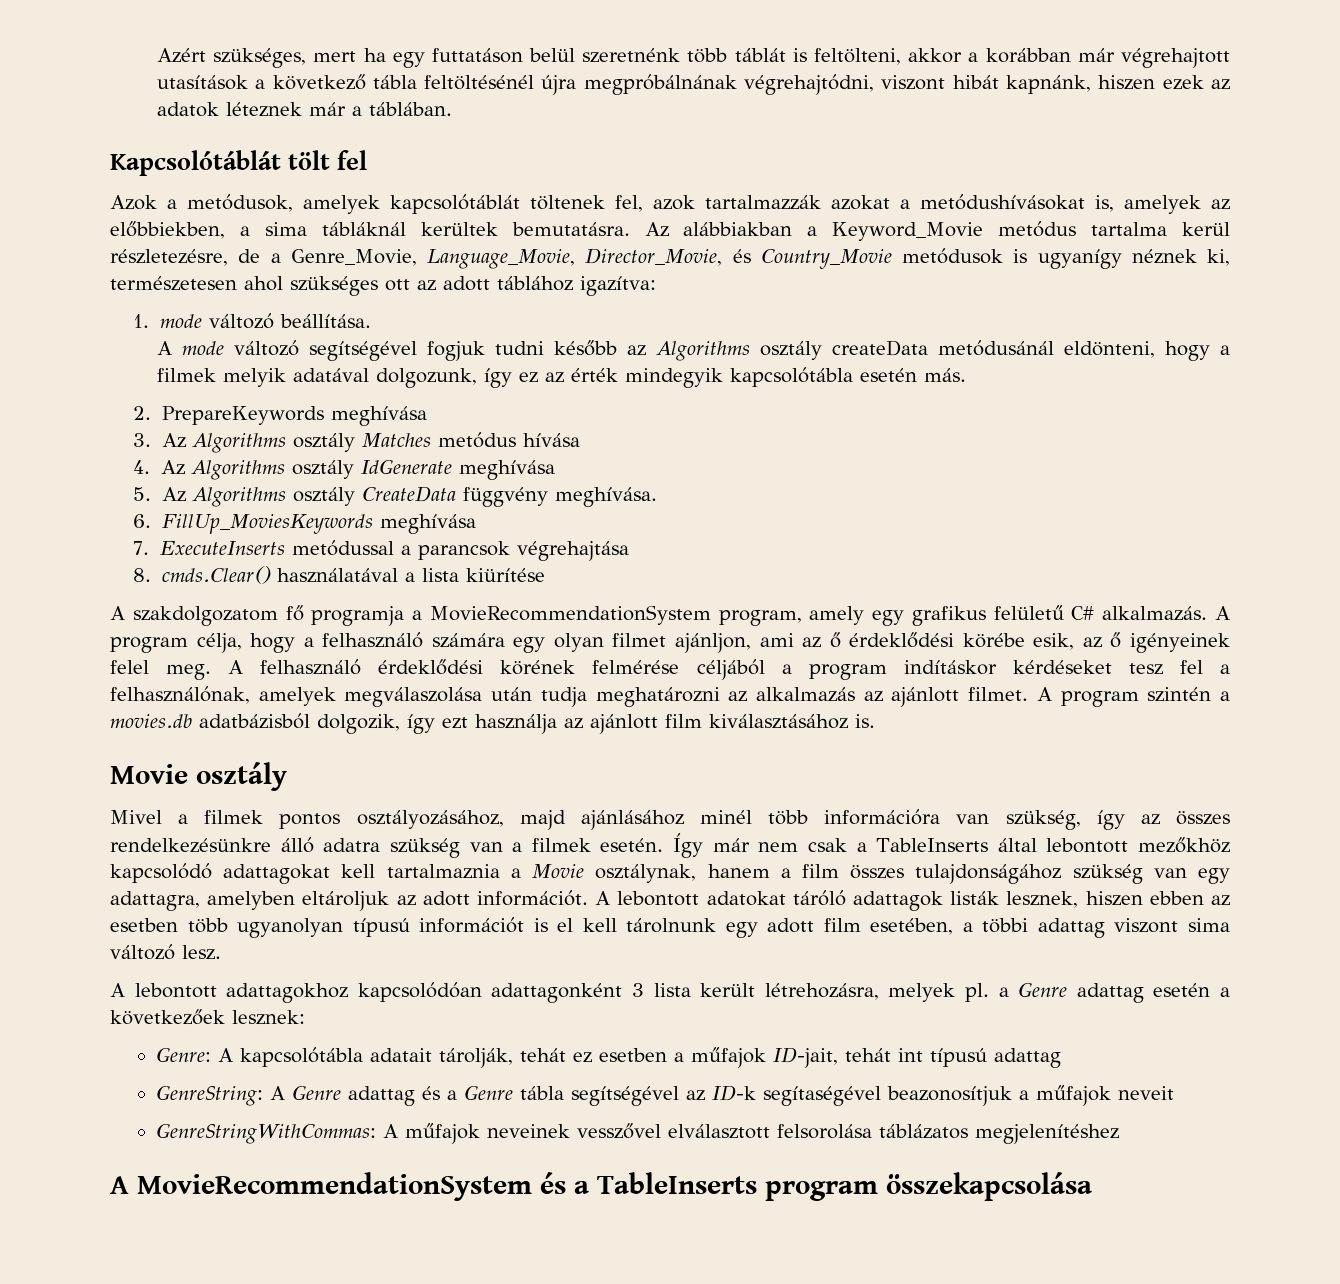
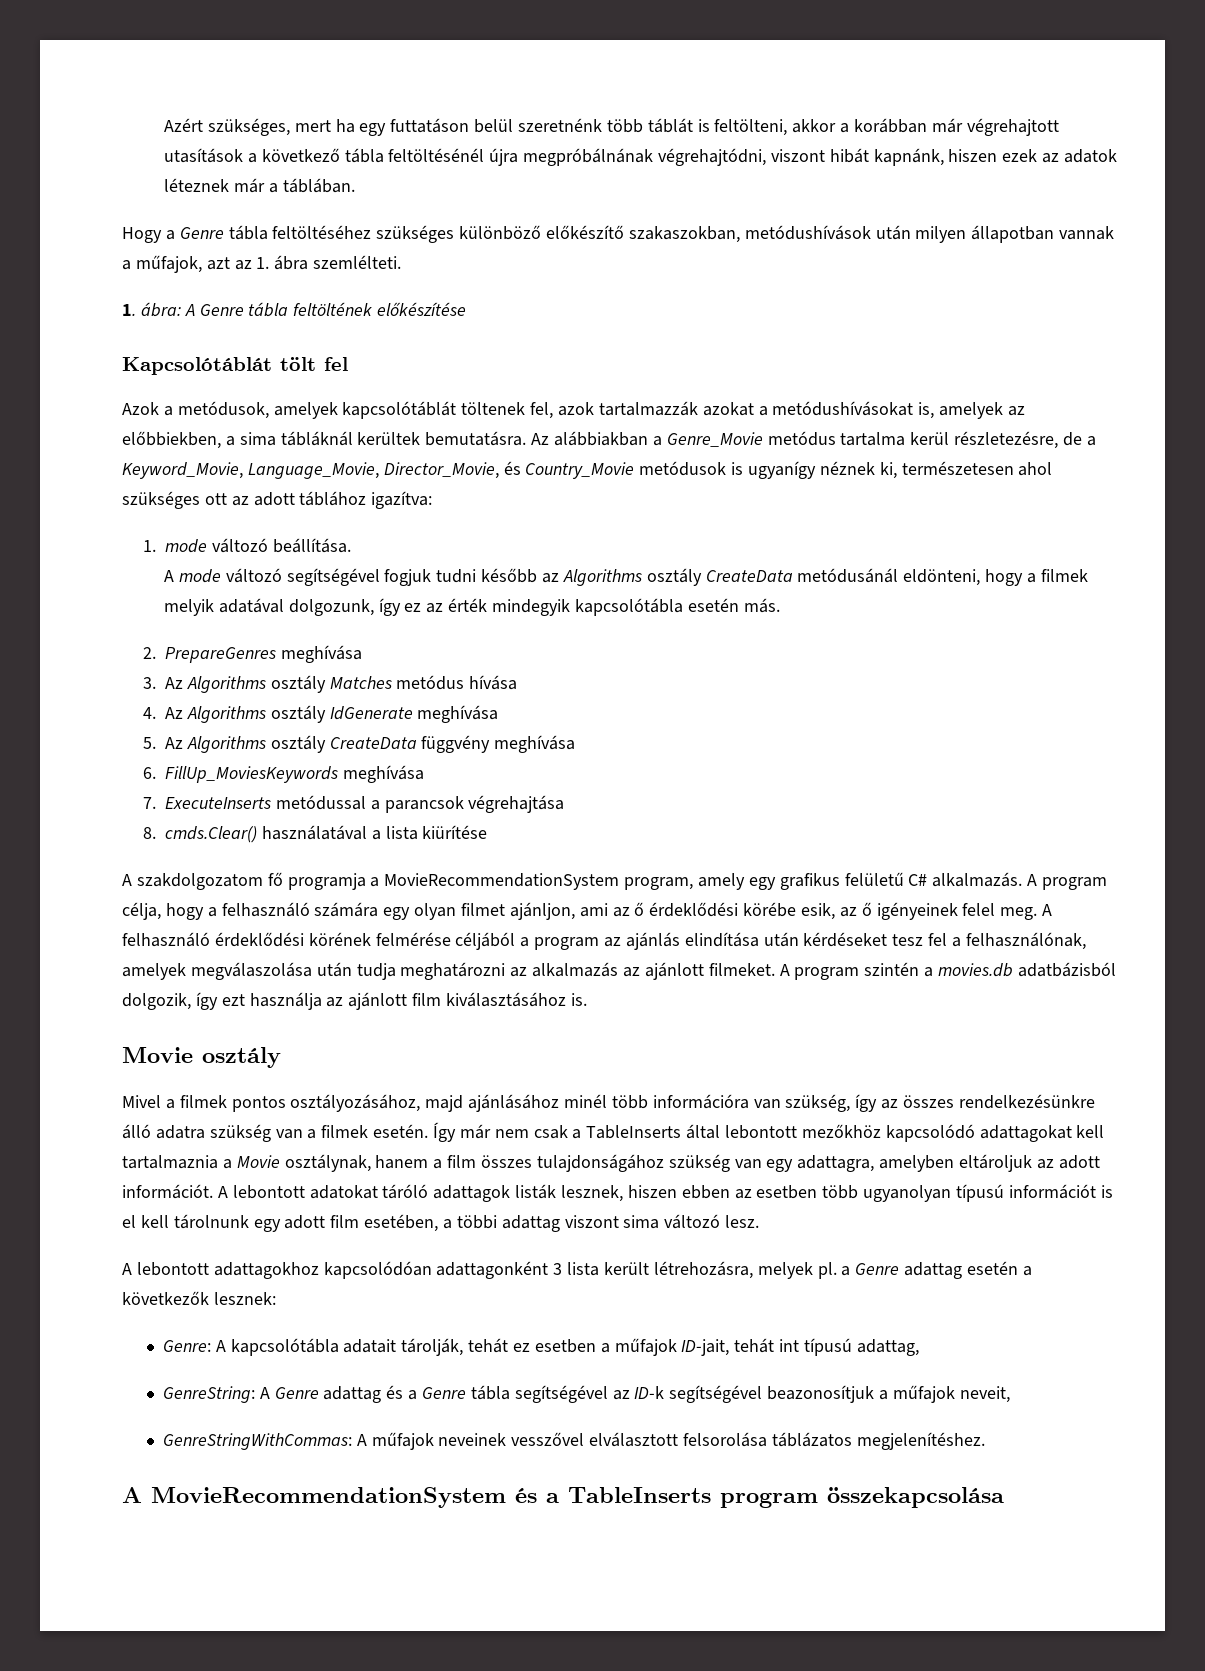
(452, 109) none -> [122,225,1115,243] [122,255,402,273] [122,302,467,317] // Hogy a Genre tábla feltöltéséhez szükséges különböző előkészítő szakaszokban, metódushívások után milyen állapotban vannak a műfajok, azt az 1. ábra szemlélteti. // 1. ábra: A Genre tábla feltöltének előkészítése
[832,222,984,241] Keyword_Movie -> [666,432,763,447] Genre_Movie
[290,249,417,266] Genre_Movie, -> [122,462,243,479] Keyword_Movie,
[831,340,928,356] createData -> [705,570,793,582] CreateData
[161,406,324,425] PrepareKeywords -> [164,647,276,663] PrepareGenres
[554,487,657,507] meghívása. -> [494,735,576,753] meghívása
[903,660,997,675] indításkor -> [604,932,799,950] az ajánlás elindítása után
[968,687,1029,701] filmet. -> [708,963,775,976] filmeket.
[110,1009,225,1025] következőek -> [122,1291,209,1305] következők
[994,1048,1062,1068] adattag -> [856,1339,919,1356] adattag,
[763,1086,882,1106] segítaségével -> [669,1385,763,1403] segítségével
[1118,1086,1175,1100] neveit -> [959,1386,1010,1403] neveit,
[974,1124,1119,1144] megjelenítéshez -> [856,1432,985,1450] megjelenítéshez.

